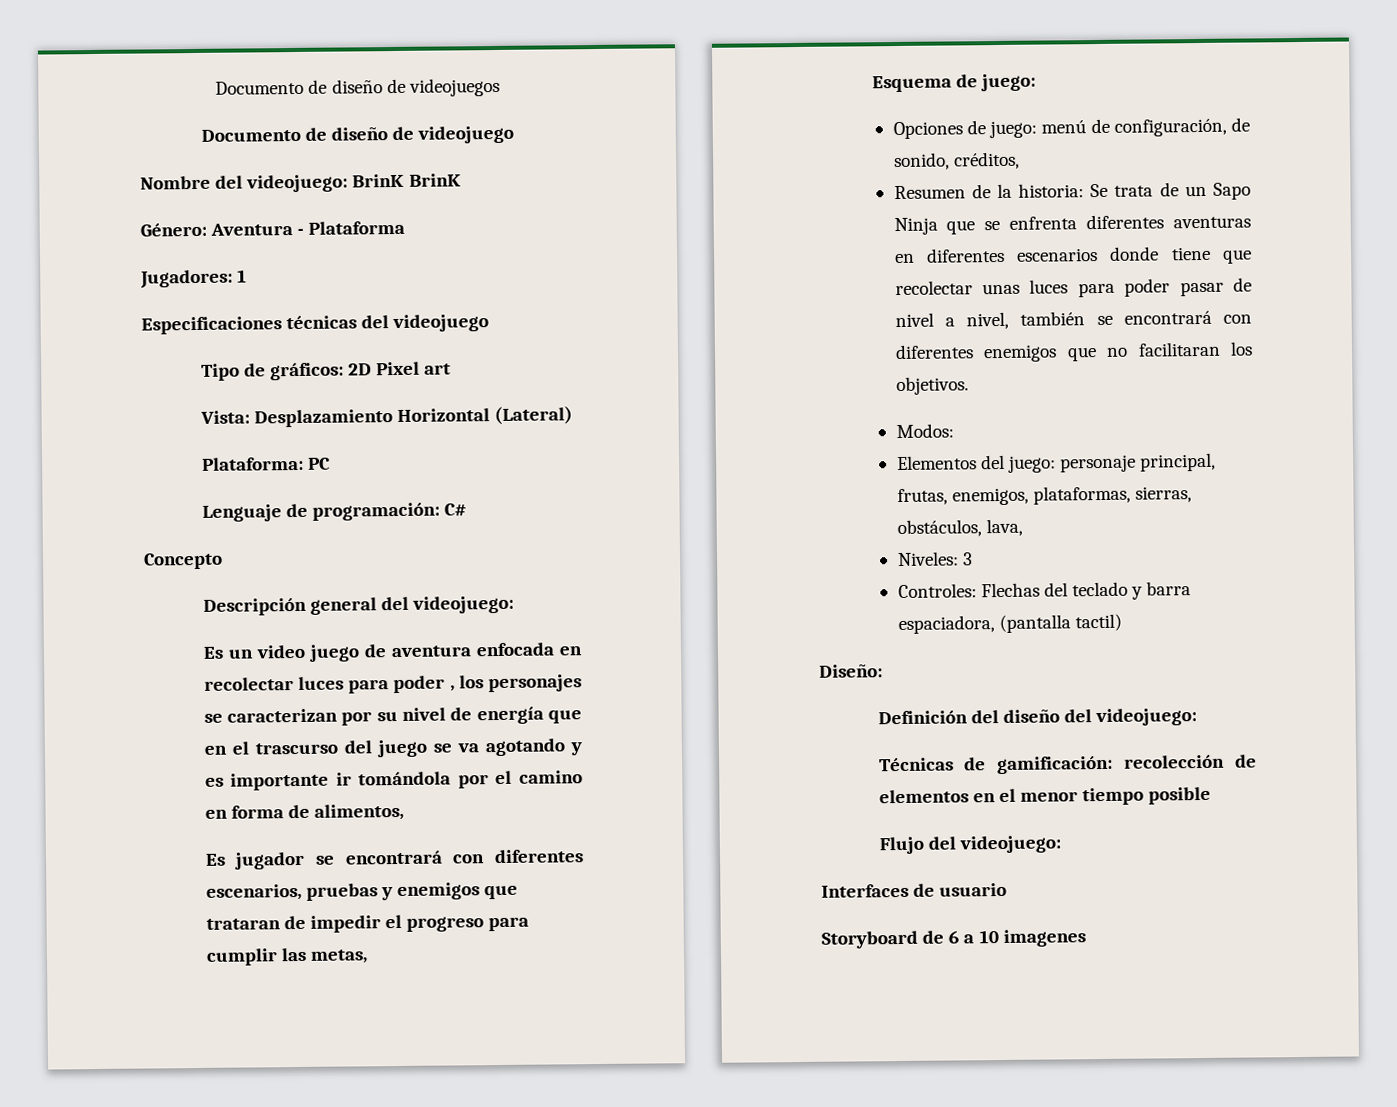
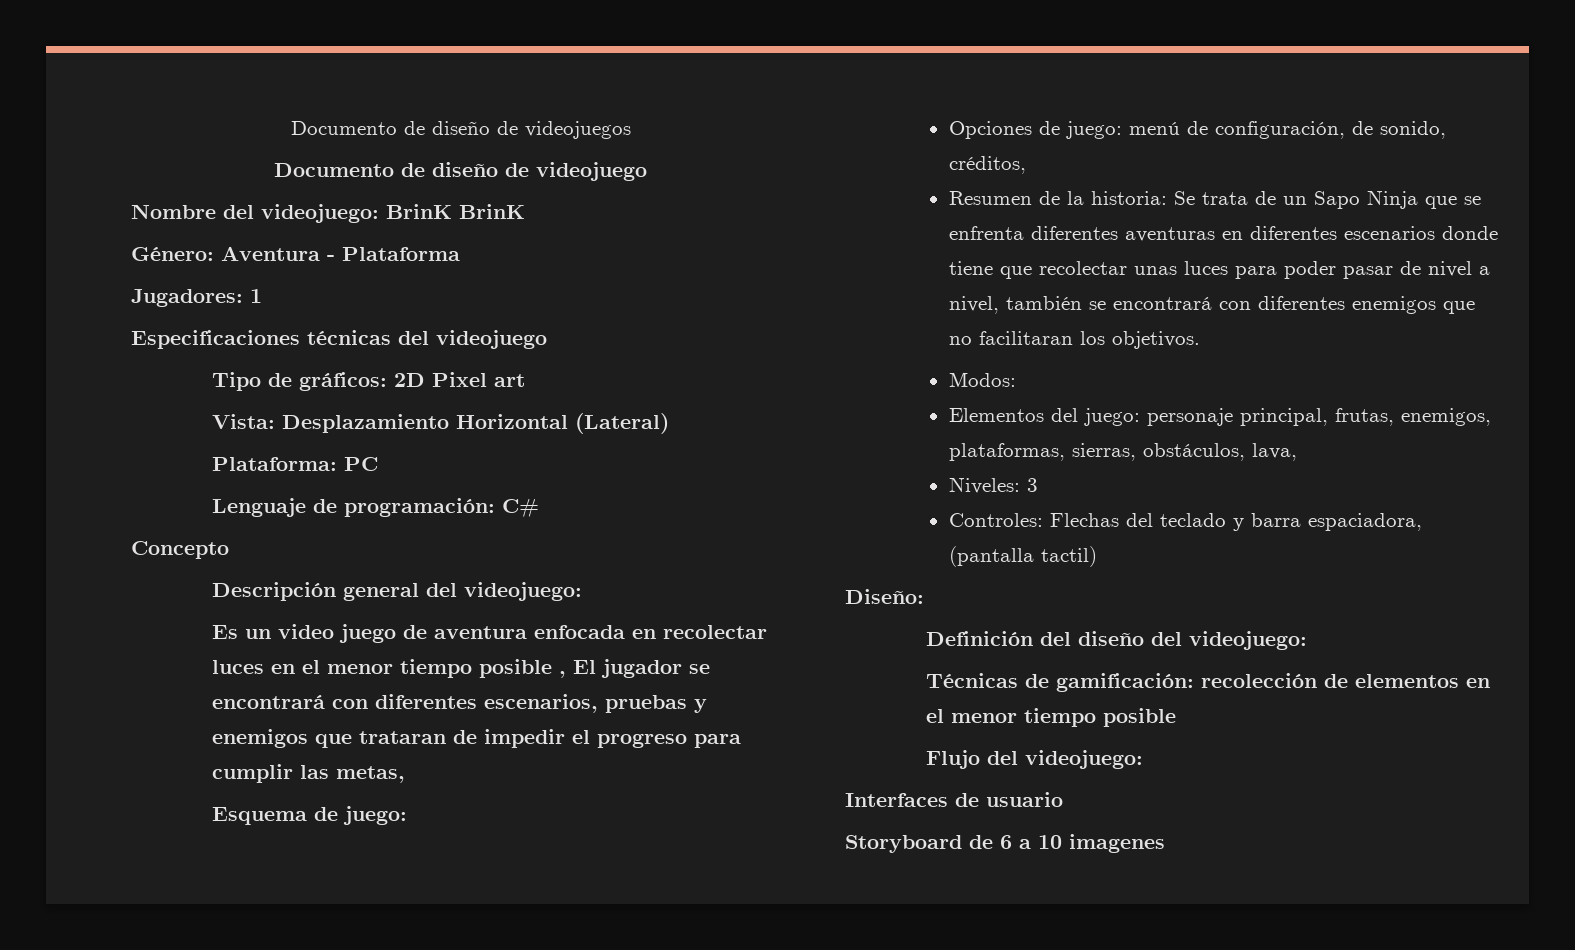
[348,674,582,694] [203,706,582,726] [203,738,583,758] [204,770,583,791] [204,803,405,821] [204,853,226,866] para poder , los personajes se caracterizan por su nivel de energía que en el trascurso del juego se va agotando y es importante ir tomándola por el camino en forma de alimentos, // Es -> [271,659,597,678] en el menor tiempo posible , El

